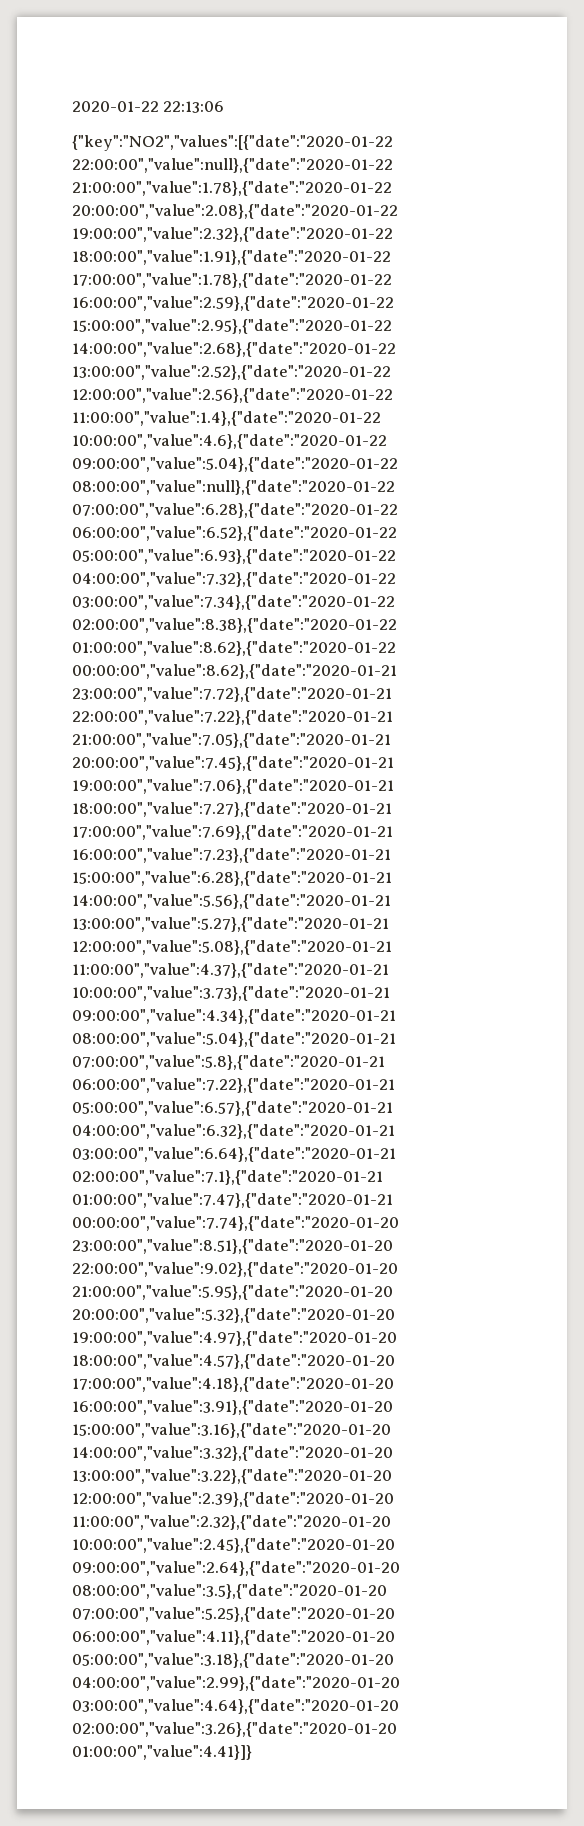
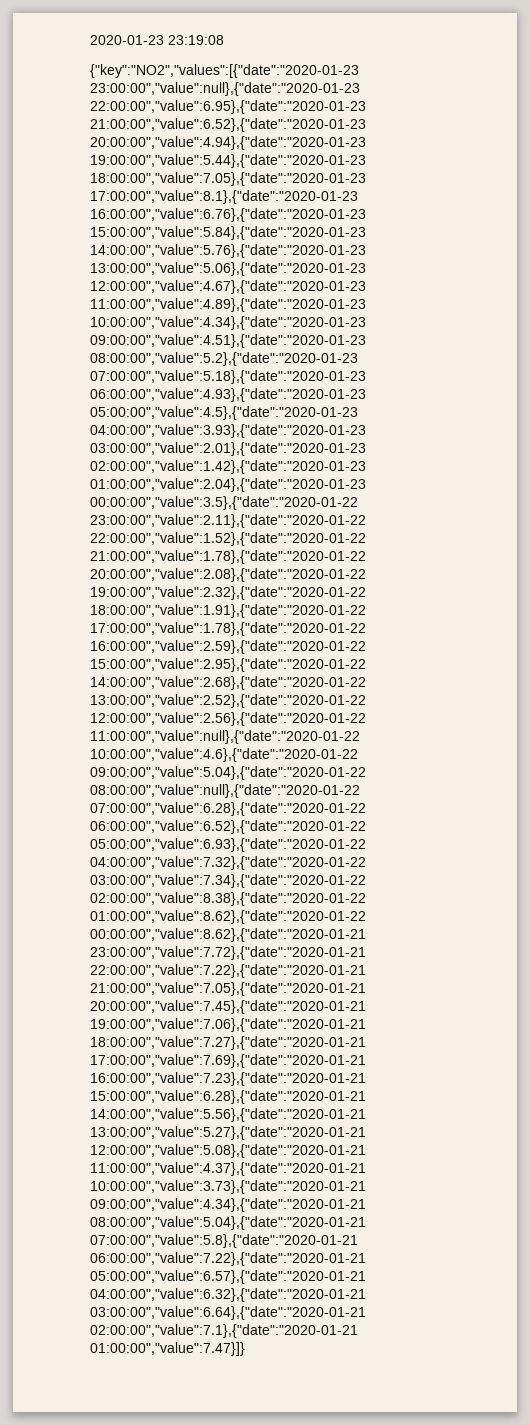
[72,101,225,113] [72,135,393,151] [72,158,393,173] 2020-01-22 22:13:06 // {"key":"NO2","values":[{"date":"2020-01-22 22:00:00","value":null},{"date":"2020-01-22 -> [90,35,224,45] [90,64,359,78] [90,82,360,96] [90,100,366,114] [90,118,366,132] [90,136,366,150] [90,154,366,168] [90,172,366,186] [90,190,358,204] [90,208,366,222] [90,226,366,240] [90,244,366,258] [90,262,366,276] [90,280,366,294] [90,298,366,312] [90,316,366,330] [90,334,366,348] [90,352,358,366] [90,370,366,384] [90,388,366,402] [90,406,358,420] [90,424,366,438] [90,442,366,456] [90,460,366,474] [90,478,366,492] [90,496,358,510] [90,514,366,528] [90,532,366,546] 2020-01-23 23:19:08 // {"key":"NO2","values":[{"date":"2020-01-23 23:00:00","value":null},{"date":"2020-01-23 22:00:00","value":6.95},{"date":"2020-01-23 21:00:00","value":6.52},{"date":"2020-01-23 20:00:00","value":4.94},{"date":"2020-01-23 19:00:00","value":5.44},{"date":"2020-01-23 18:00:00","value":7.05},{"date":"2020-01-23 17:00:00","value":8.1},{"date":"2020-01-23 16:00:00","value":6.76},{"date":"2020-01-23 15:00:00","value":5.84},{"date":"2020-01-23 14:00:00","value":5.76},{"date":"2020-01-23 13:00:00","value":5.06},{"date":"2020-01-23 12:00:00","value":4.67},{"date":"2020-01-23 11:00:00","value":4.89},{"date":"2020-01-23 10:00:00","value":4.34},{"date":"2020-01-23 09:00:00","value":4.51},{"date":"2020-01-23 08:00:00","value":5.2},{"date":"2020-01-23 07:00:00","value":5.18},{"date":"2020-01-23 06:00:00","value":4.93},{"date":"2020-01-23 05:00:00","value":4.5},{"date":"2020-01-23 04:00:00","value":3.93},{"date":"2020-01-23 03:00:00","value":2.01},{"date":"2020-01-23 02:00:00","value":1.42},{"date":"2020-01-23 01:00:00","value":2.04},{"date":"2020-01-23 00:00:00","value":3.5},{"date":"2020-01-22 23:00:00","value":2.11},{"date":"2020-01-22 22:00:00","value":1.52},{"date":"2020-01-22
[72,411,381,426] 11:00:00","value":1.4},{"date":"2020-01-22 -> [90,730,360,744] 11:00:00","value":null},{"date":"2020-01-22
[72,1193,393,1208] [72,1216,399,1231] [72,1239,393,1254] [72,1262,398,1277] [72,1285,393,1300] [72,1308,395,1323] [72,1331,397,1346] [72,1354,395,1369] [72,1377,394,1392] [72,1400,393,1415] [72,1423,391,1438] [72,1446,393,1461] [72,1469,392,1484] [72,1492,394,1507] [72,1515,391,1530] [72,1538,395,1553] [72,1561,400,1576] [72,1584,387,1599] [72,1607,395,1622] [72,1630,395,1645] [72,1653,394,1668] [72,1676,400,1691] [72,1699,399,1714] [72,1722,397,1737] [72,1745,252,1760] 01:00:00","value":7.47},{"date":"2020-01-21 00:00:00","value":7.74},{"date":"2020-01-20 23:00:00","value":8.51},{"date":"2020-01-20 22:00:00","value":9.02},{"date":"2020-01-20 21:00:00","value":5.95},{"date":"2020-01-20 20:00:00","value":5.32},{"date":"2020-01-20 19:00:00","value":4.97},{"date":"2020-01-20 18:00:00","value":4.57},{"date":"2020-01-20 17:00:00","value":4.18},{"date":"2020-01-20 16:00:00","value":3.91},{"date":"2020-01-20 15:00:00","value":3.16},{"date":"2020-01-20 14:00:00","value":3.32},{"date":"2020-01-20 13:00:00","value":3.22},{"date":"2020-01-20 12:00:00","value":2.39},{"date":"2020-01-20 11:00:00","value":2.32},{"date":"2020-01-20 10:00:00","value":2.45},{"date":"2020-01-20 09:00:00","value":2.64},{"date":"2020-01-20 08:00:00","value":3.5},{"date":"2020-01-20 07:00:00","value":5.25},{"date":"2020-01-20 06:00:00","value":4.11},{"date":"2020-01-20 05:00:00","value":3.18},{"date":"2020-01-20 04:00:00","value":2.99},{"date":"2020-01-20 03:00:00","value":4.64},{"date":"2020-01-20 02:00:00","value":3.26},{"date":"2020-01-20 01:00:00","value":4.41}]} -> [90,1342,245,1356] 01:00:00","value":7.47}]}

